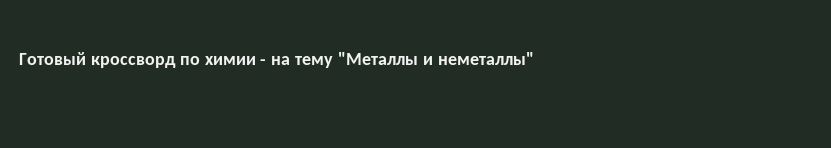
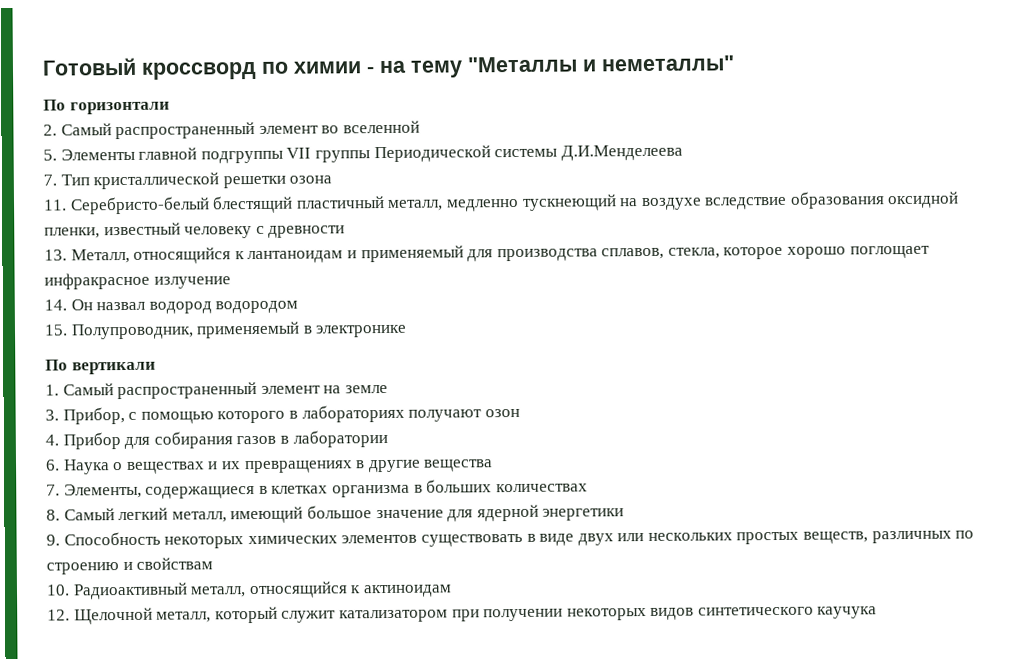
(534, 58) none -> [43,99,170,115] [43,120,420,140] [43,144,683,164] [43,172,333,190] [43,191,960,215] [44,222,346,239] [44,245,930,264] [44,272,231,290] [44,299,299,314] [44,321,408,340] [45,359,156,375] [45,381,388,400] [45,404,520,425] [45,429,388,450] [45,459,494,475] [46,479,588,499] [46,504,625,524] [46,530,975,549] [46,557,214,575] [46,581,452,600] [47,606,878,625] // По горизонтали // 2. Самый распространенный элемент во вселенной // 5. Элементы главной подгруппы VII группы Периодической системы Д.И.Менделеева // 7. Тип кристаллической решетки озона // 11. Серебристо-белый блестящий пластичный металл, медленно тускнеющий на воздухе вследствие образования оксидной пленки, известный человеку с древности // 13. Металл, относящийся к лантаноидам и применяемый для производства сплавов, стекла, которое хорошо поглощает инфракрасное излучение // 14. Он назвал водород водородом // 15. Полупроводник, применяемый в электронике // По вертикали // 1. Самый распространенный элемент на земле // 3. Прибор, с помощью которого в лабораториях получают озон // 4. Прибор для собирания газов в лаборатории // 6. Наука о веществах и их превращениях в другие вещества // 7. Элементы, содержащиеся в клетках организма в больших количествах // 8. Самый легкий металл, имеющий большое значение для ядерной энергетики // 9. Способность некоторых химических элементов существовать в виде двух или нескольких простых веществ, различных по строению и свойствам // 10. Радиоактивный металл, относящийся к актиноидам // 12. Щелочной металл, который служит катализатором при получении некоторых видов синтетического каучука

